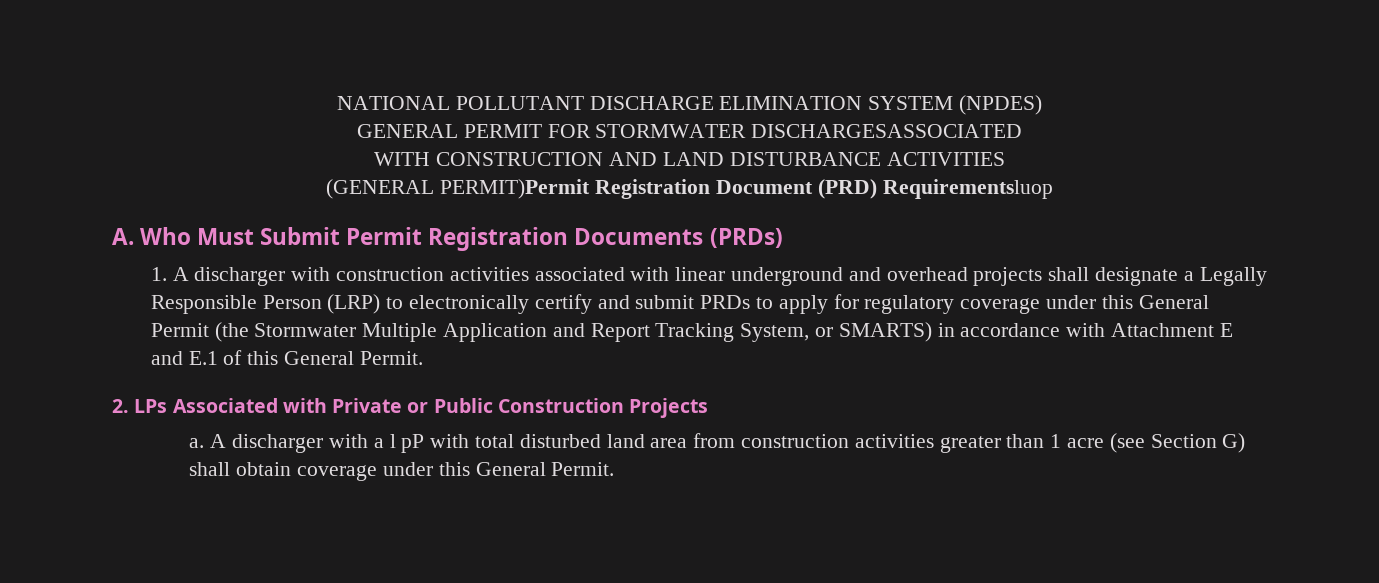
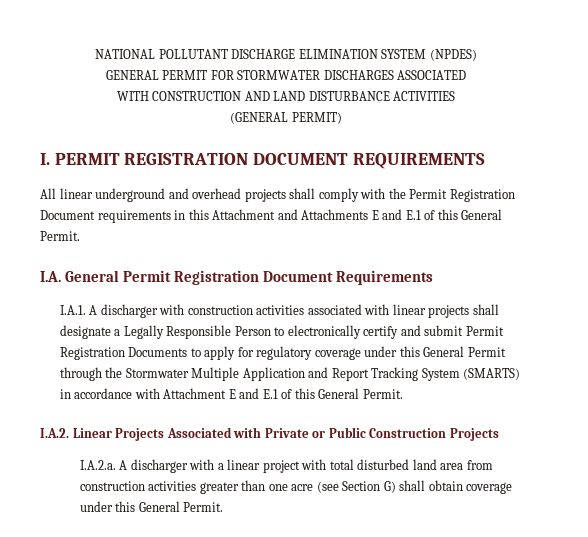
[751,124,1023,138] DISCHARGESASSOCIATED -> [323,70,467,80] DISCHARGES ASSOCIATED
[440,179,1053,199] [112,227,783,251] [150,267,167,281] PERMIT)Permit Registration Document (PRD) Requirementsluop // A. Who Must Submit Permit Registration Documents (PRDs) // 1. -> [291,112,342,124] [40,153,485,169] [40,188,515,202] [40,209,503,223] [40,231,80,241] [40,270,434,285] [59,305,86,315] PERMIT) // I. PERMIT REGISTRATION DOCUMENT REQUIREMENTS // All linear underground and overhead projects shall comply with the Permit Registration Document requirements in this Attachment and Attachments E and E.1 of this General Permit. // I.A. General Permit Registration Document Requirements // I.A.1.
[730,267,968,286] underground and overhead -> (426, 309) none
[327,294,381,314] (LRP) -> (271, 331) none
[700,295,751,309] PRDs -> [465,326,504,336] [59,347,188,360] Permit Registration Documents
[214,322,249,342] (the -> [59,367,123,381] through the
[740,322,932,342] System, or SMARTS) -> [421,368,521,381] System (SMARTS)
[112,399,168,413] 2. LPs -> [40,428,165,441] I.A.2. Linear Projects
[189,438,205,448] a. -> [79,460,116,470] I.A.2.a.
[389,434,425,453] l pP -> [227,459,300,473] linear project
[1050,434,1062,448] 1 -> [268,484,288,491] one

